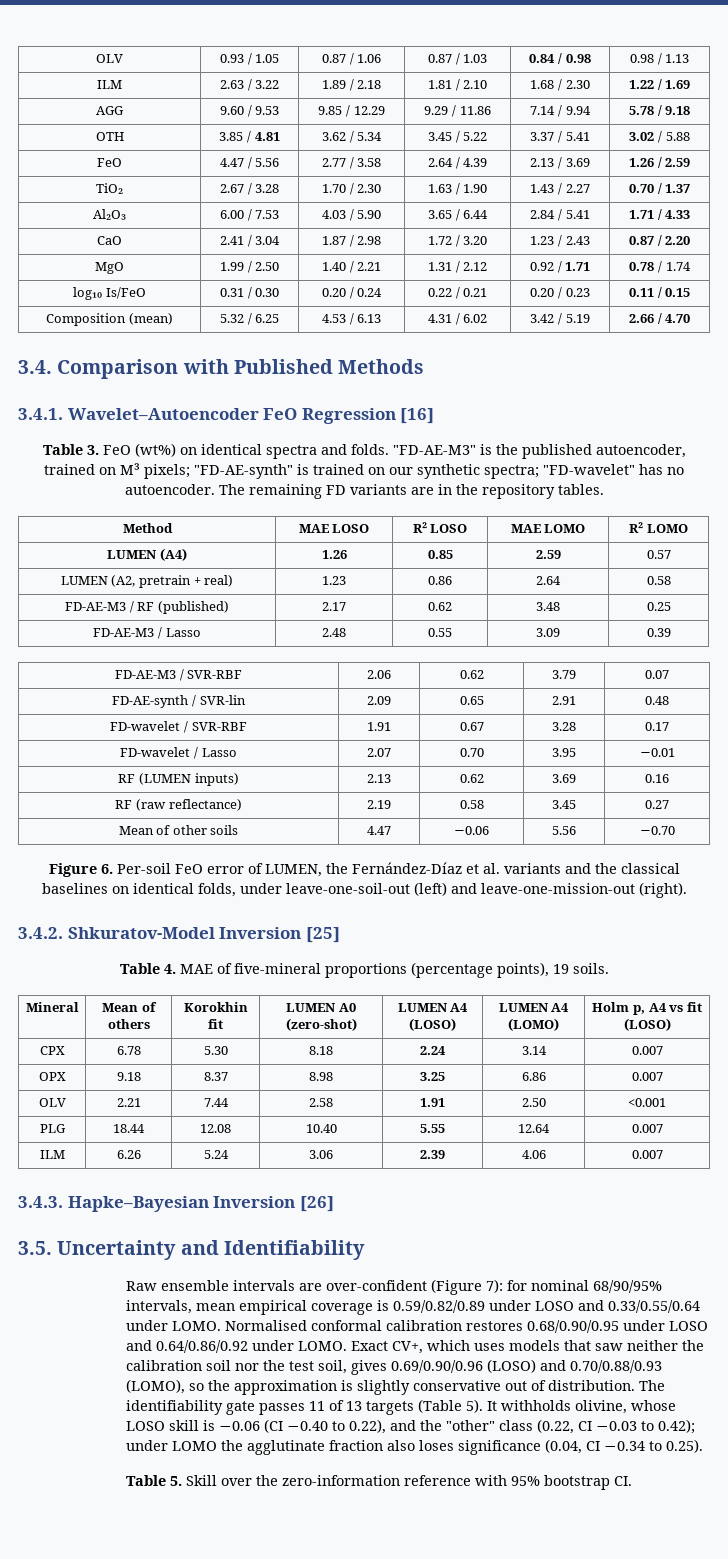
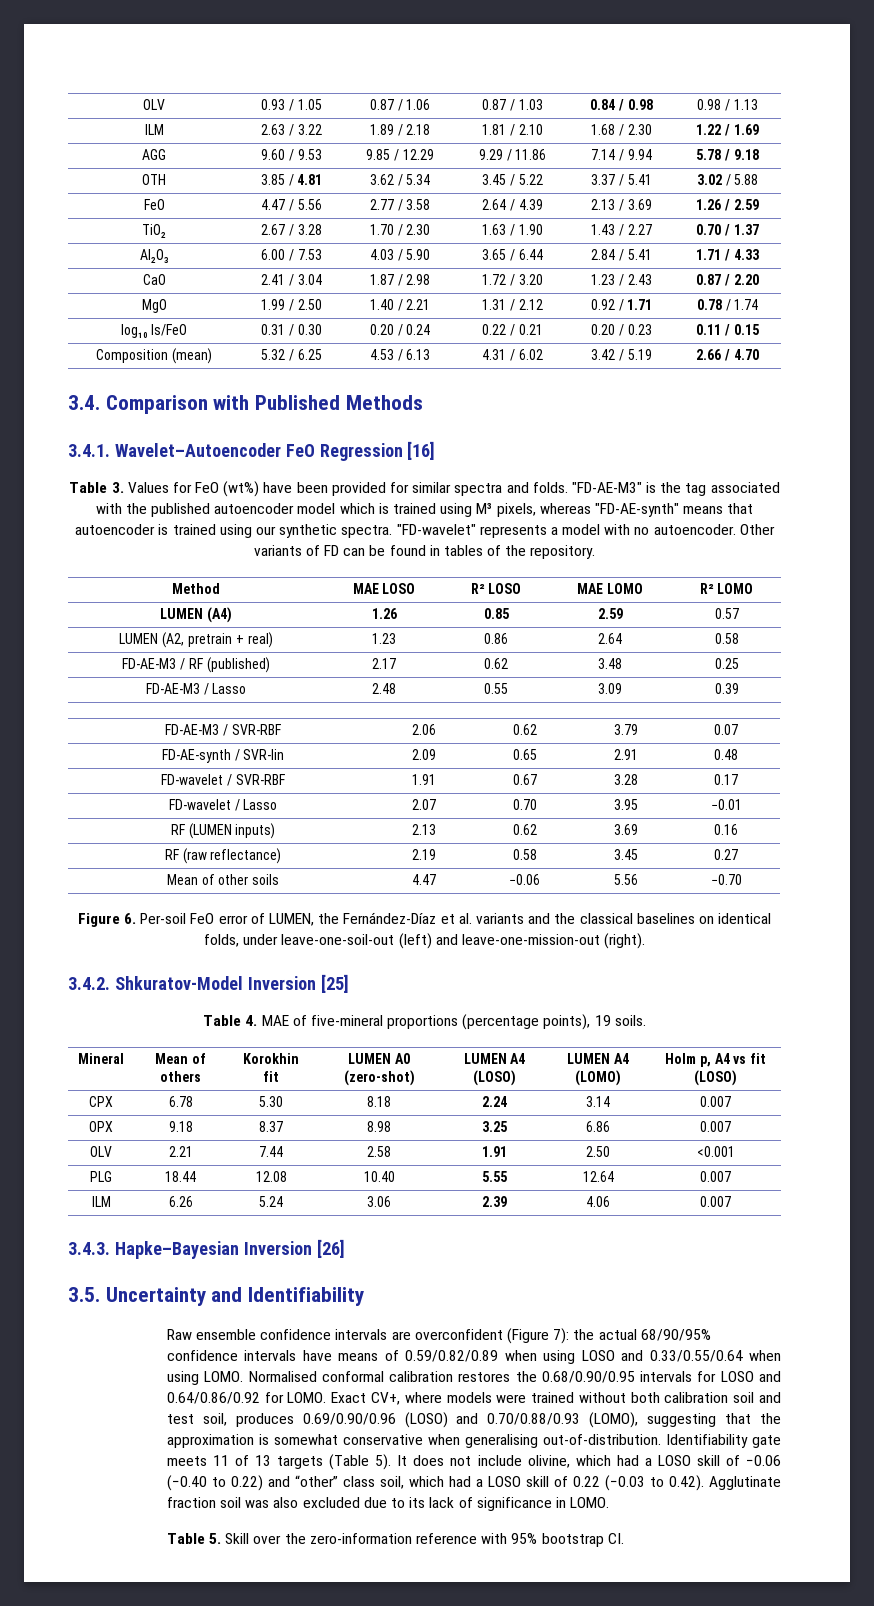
[102,443,262,457] FeO (wt%) on identical -> [127,481,452,497] Values for FeO (wt%) have been provided for similar
[521,444,686,459] [44,463,684,479] [124,484,604,499] published autoencoder, trained on M³ pixels; "FD-AE-synth" is trained on our synthetic spectra; "FD-wavelet" has no autoencoder. The remaining FD variants are in the repository tables. -> [685,482,780,496] [95,503,754,517] [75,524,775,538] [253,545,596,559] tag associated with the published autoencoder model which is trained using M³ pixels, whereas "FD-AE-synth" means that autoencoder is trained using our synthetic spectra. "FD-wavelet" represents a model with no autoencoder. Other variants of FD can be found in tables of the repository.
(230, 1285) none -> [260,1329,332,1340] confidence
[326,1280,428,1291] over-confident -> [414,1329,503,1340] overconfident
[507,1280,663,1293] [126,1300,532,1315] for nominal 68/90/95% intervals, mean empirical coverage is 0.59/0.82/0.89 under -> [573,1329,711,1341] [166,1350,576,1364] the actual 68/90/95% confidence intervals have means of 0.59/0.82/0.89 when using
[126,1320,169,1331] under -> [748,1350,781,1361] [166,1371,199,1385] when using
[527,1320,666,1333] 0.68/0.90/0.95 under -> [515,1371,717,1383] the 0.68/0.90/0.95 intervals for
[252,1340,295,1351] under -> [264,1392,284,1403] for
[427,1340,705,1351] [126,1360,286,1371] which uses models that saw neither the calibration soil nor the -> [404,1392,782,1403] where models were trained without both calibration soil and
[351,1360,388,1375] gives -> [235,1413,294,1427] produces
[189,1383,205,1391] so -> [647,1413,752,1427] suggesting that
[357,1380,666,1395] [126,1400,306,1415] slightly conservative out of distribution. The identifiability gate passes -> [273,1434,781,1448] [166,1456,207,1466] somewhat conservative when generalising out-of-distribution. Identifiability gate meets
[501,1400,677,1414] [126,1419,696,1434] [126,1439,704,1455] withholds olivine, whose LOSO skill is −0.06 (CI −0.40 to 0.22), and the "other" class (0.22, CI −0.03 to 0.42); under LOMO the agglutinate fraction also loses significance (0.04, CI −0.34 to 0.25). -> [413,1455,781,1468] [166,1475,781,1491] [166,1497,610,1511] does not include olivine, which had a LOSO skill of −0.06 (−0.40 to 0.22) and “other” class soil, which had a LOSO skill of 0.22 (−0.03 to 0.42). Agglutinate fraction soil was also excluded due to its lack of significance in LOMO.

